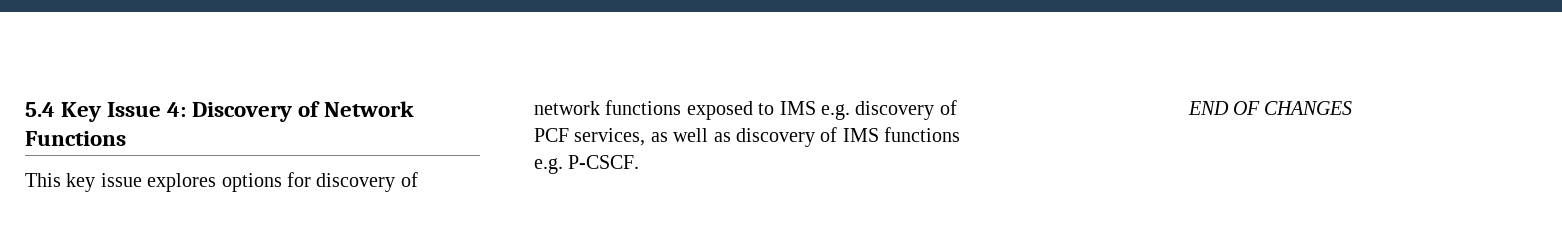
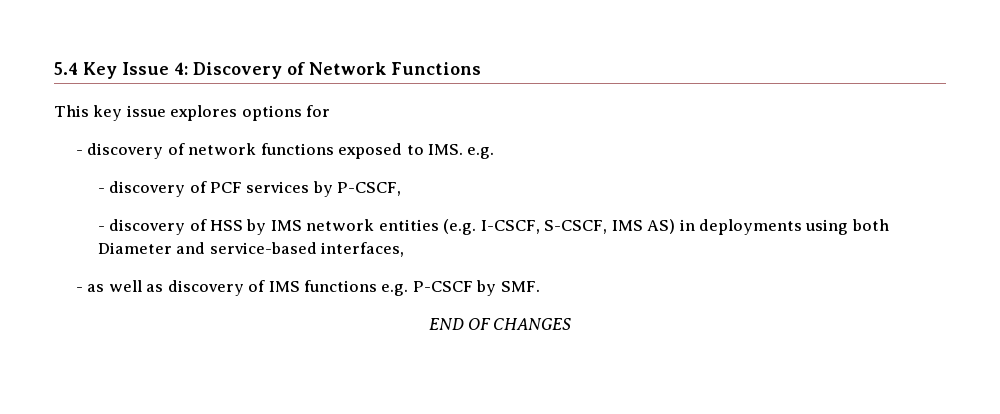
(311, 179) none -> [75,150,83,155] // -
[779,101,850,120] IMS e.g. -> [427,144,495,159] [97,188,105,193] IMS. e.g. // -
[574,128,646,146] services, -> [246,181,402,197] [97,219,889,235] [97,242,404,257] [75,287,83,292] services by P-CSCF, // - discovery of HSS by IMS network entities (e.g. I-CSCF, S-CSCF, IMS AS) in deployments using both Diameter and service-based interfaces, // -
[568,155,640,169] P-CSCF. -> [412,280,540,296] P-CSCF by SMF.

